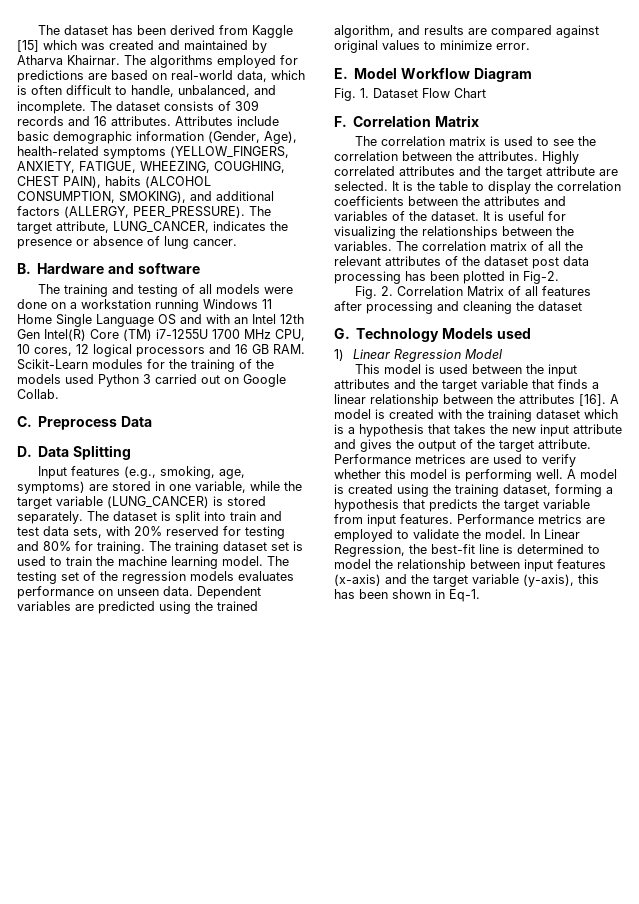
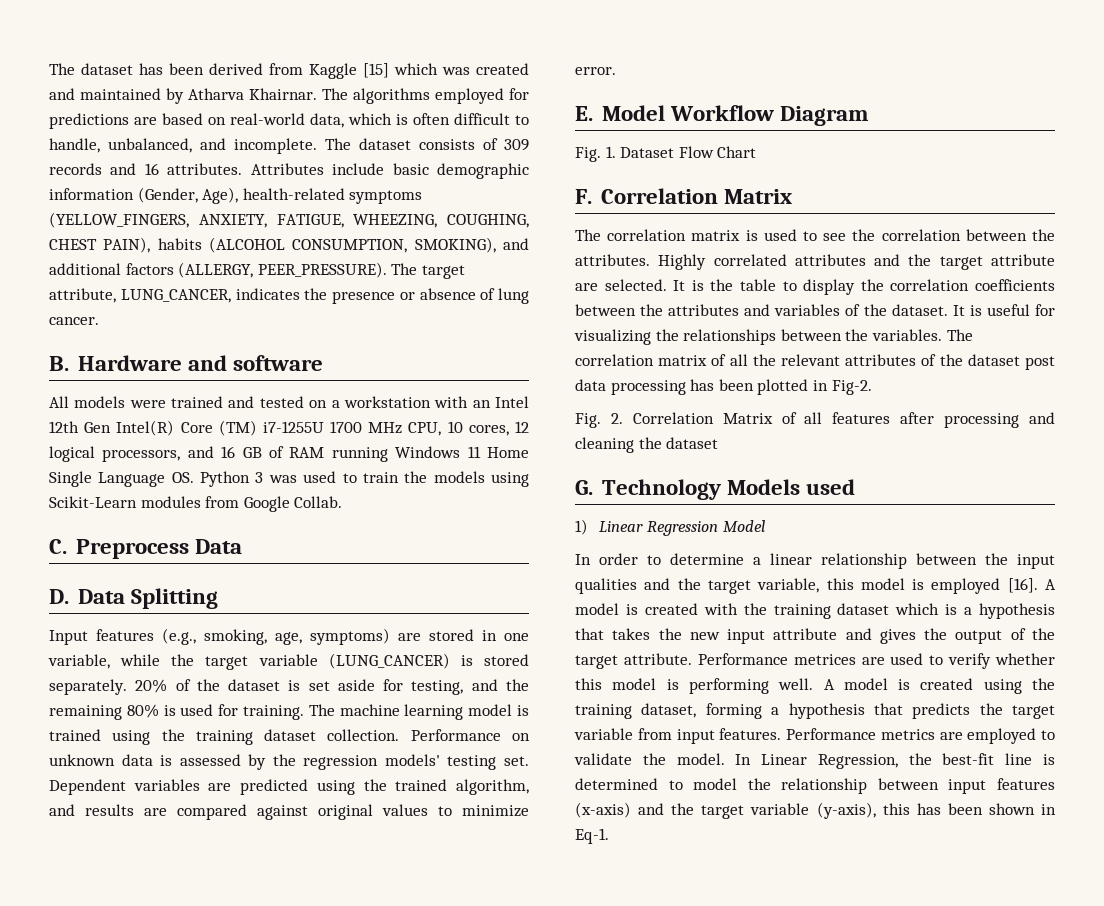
[38,284,294,297] [17,299,272,312] [17,314,202,327] The training and testing of all models were done on a workstation running Windows 11 Home Single Language OS and -> [49,396,431,408] All models were trained and tested on a workstation
[136,347,205,357] processors -> [102,449,181,462] processors,
[273,344,305,354] [17,359,274,372] [17,374,239,387] RAM. Scikit-Learn modules for the training of the models used Python 3 carried out on -> [269,446,529,462] [49,471,530,487] [49,496,240,508] of RAM running Windows 11 Home Single Language OS. Python 3 was used to train the models using Scikit-Learn modules from
[87,511,282,524] [17,526,285,539] [17,541,303,554] [17,556,289,569] [17,571,294,584] [17,586,193,599] The dataset is split into train and test data sets, with 20% reserved for testing and 80% for training. The training dataset set is used to train the machine learning model. The testing set of the regression models evaluates performance on unseen data. -> [135,679,529,695] [49,704,529,720] [49,729,530,745] [49,754,529,770] 20% of the dataset is set aside for testing, and the remaining 80% is used for training. The machine learning model is trained using the training dataset collection. Performance on unknown data is assessed by the regression models' testing set.
[355,364,578,377] [334,379,588,392] This model is used between the input attributes and the target variable that finds -> [575,553,744,565] In order to determine
[519,394,575,404] attributes -> [1017,554,1055,569] [575,578,1001,594] input qualities and the target variable, this model is employed

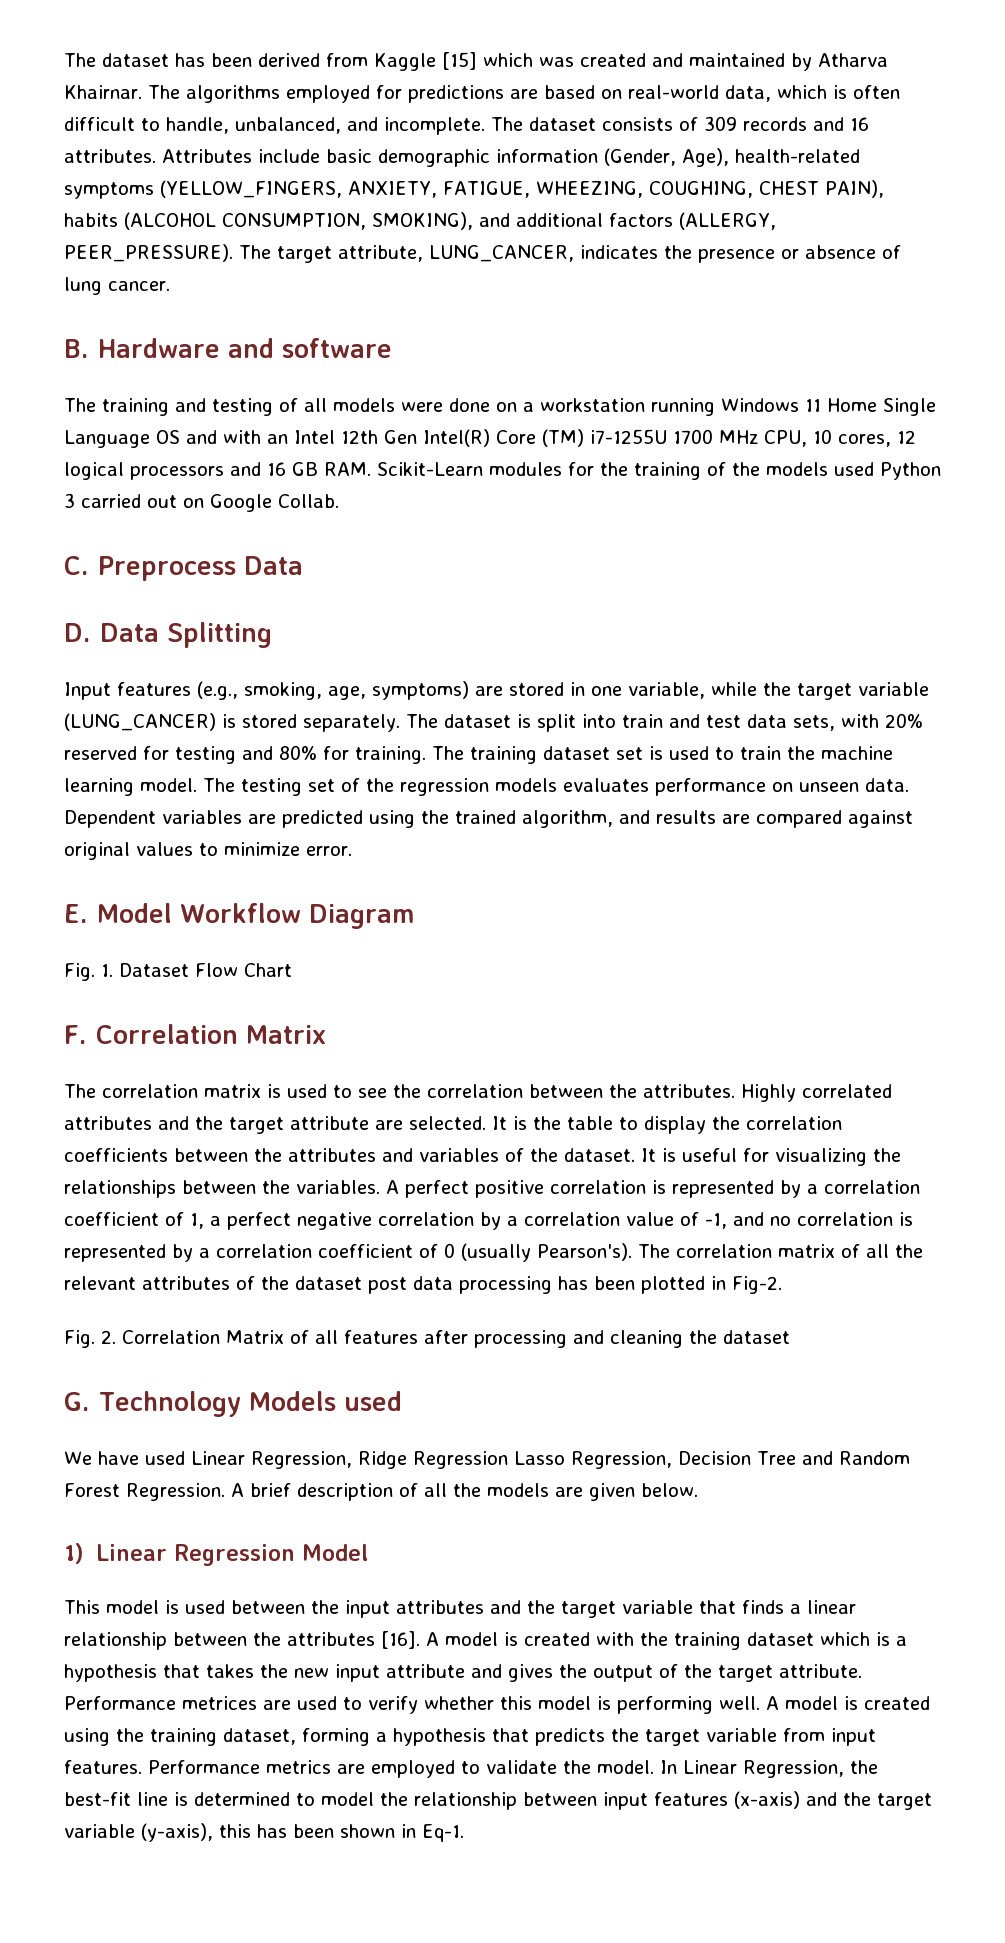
[49,396,431,408] All models were trained and tested on a workstation -> [64,398,936,416] [64,430,217,448] The training and testing of all models were done on a workstation running Windows 11 Home Single Language OS and
[102,449,181,462] processors, -> [130,466,224,480] processors
[269,446,529,462] [49,471,530,487] [49,496,240,508] of RAM running Windows 11 Home Single Language OS. Python 3 was used to train the models using Scikit-Learn modules from -> [324,462,941,480] [64,493,204,508] RAM. Scikit-Learn modules for the training of the models used Python 3 carried out on
[135,679,529,695] [49,704,529,720] [49,729,530,745] [49,754,529,770] 20% of the dataset is set aside for testing, and the remaining 80% is used for training. The machine learning model is trained using the training dataset collection. Performance on unknown data is assessed by the regression models' testing set. -> [405,713,923,732] [64,745,893,764] [64,778,909,796] The dataset is split into train and test data sets, with 20% reserved for testing and 80% for training. The training dataset set is used to train the machine learning model. The testing set of the regression models evaluates performance on unseen data.
(942, 335) none -> [386,1180,920,1198] [64,1212,913,1230] [64,1243,632,1262] A perfect positive correlation is represented by a correlation coefficient of 1, a perfect negative correlation by a correlation value of -1, and no correlation is represented by a correlation coefficient of 0 (usually Pearson's).
[575,519,765,536] [575,553,744,565] 1) Linear Regression Model // In order to determine -> [64,1451,910,1469] [64,1483,698,1501] [64,1543,369,1566] [64,1600,784,1618] We have used Linear Regression, Ridge Regression Lasso Regression, Decision Tree and Random Forest Regression. A brief description of all the models are given below. // 1) Linear Regression Model // This model is used between the input attributes and the target variable that finds
[1017,554,1055,569] [575,578,1001,594] input qualities and the target variable, this model is employed -> [287,1632,375,1646] attributes

